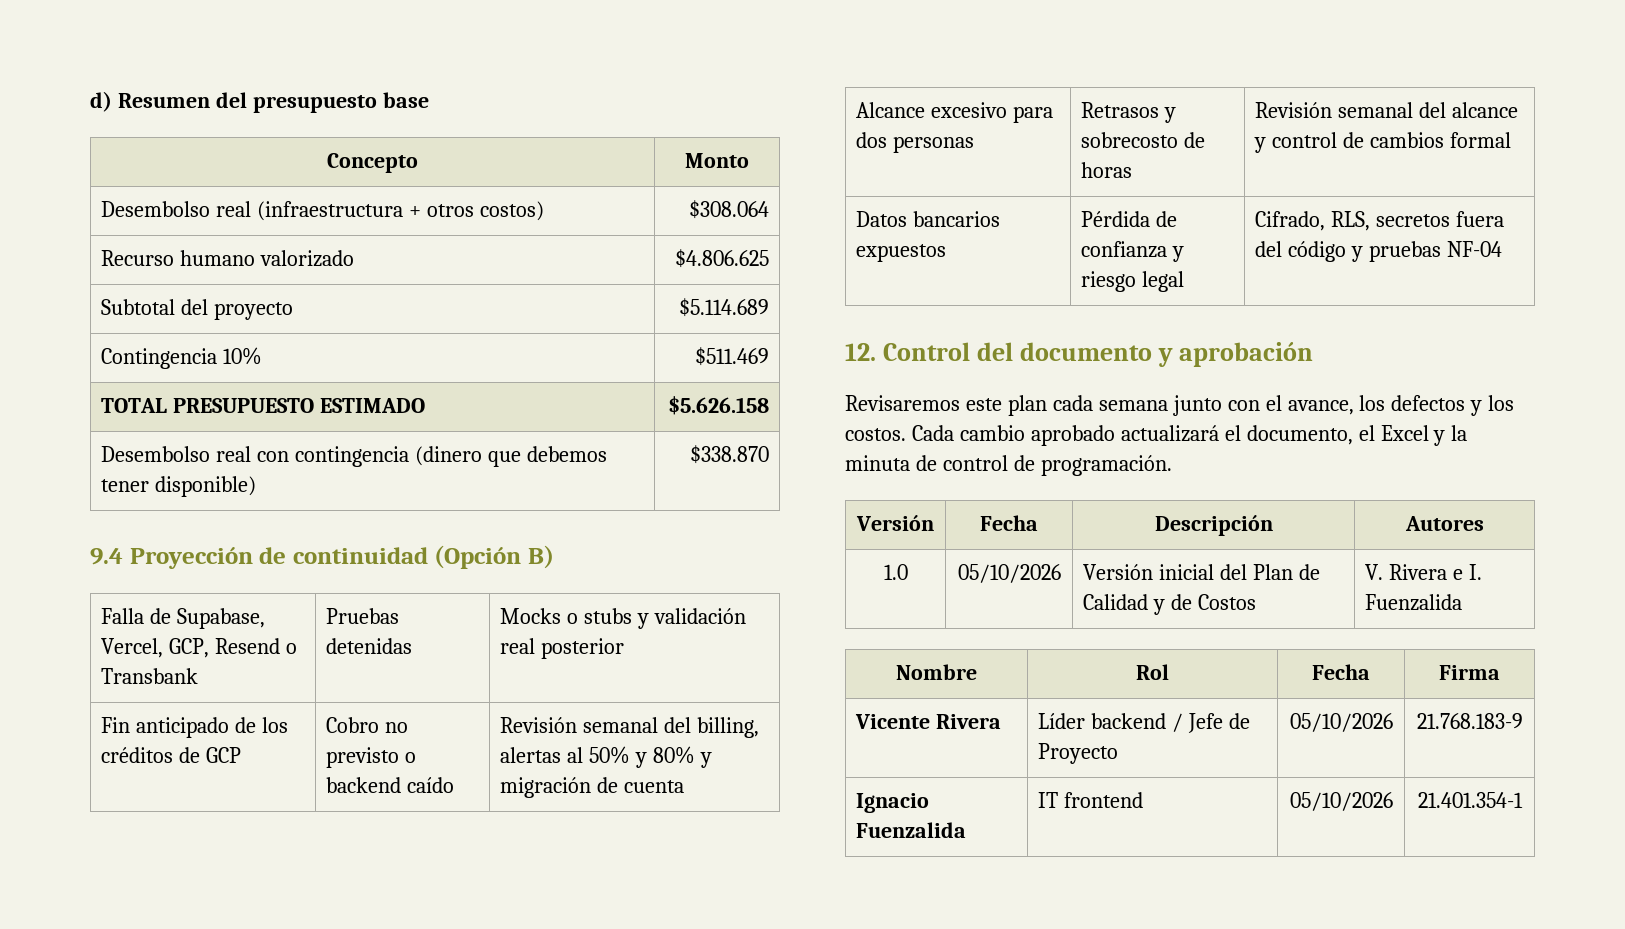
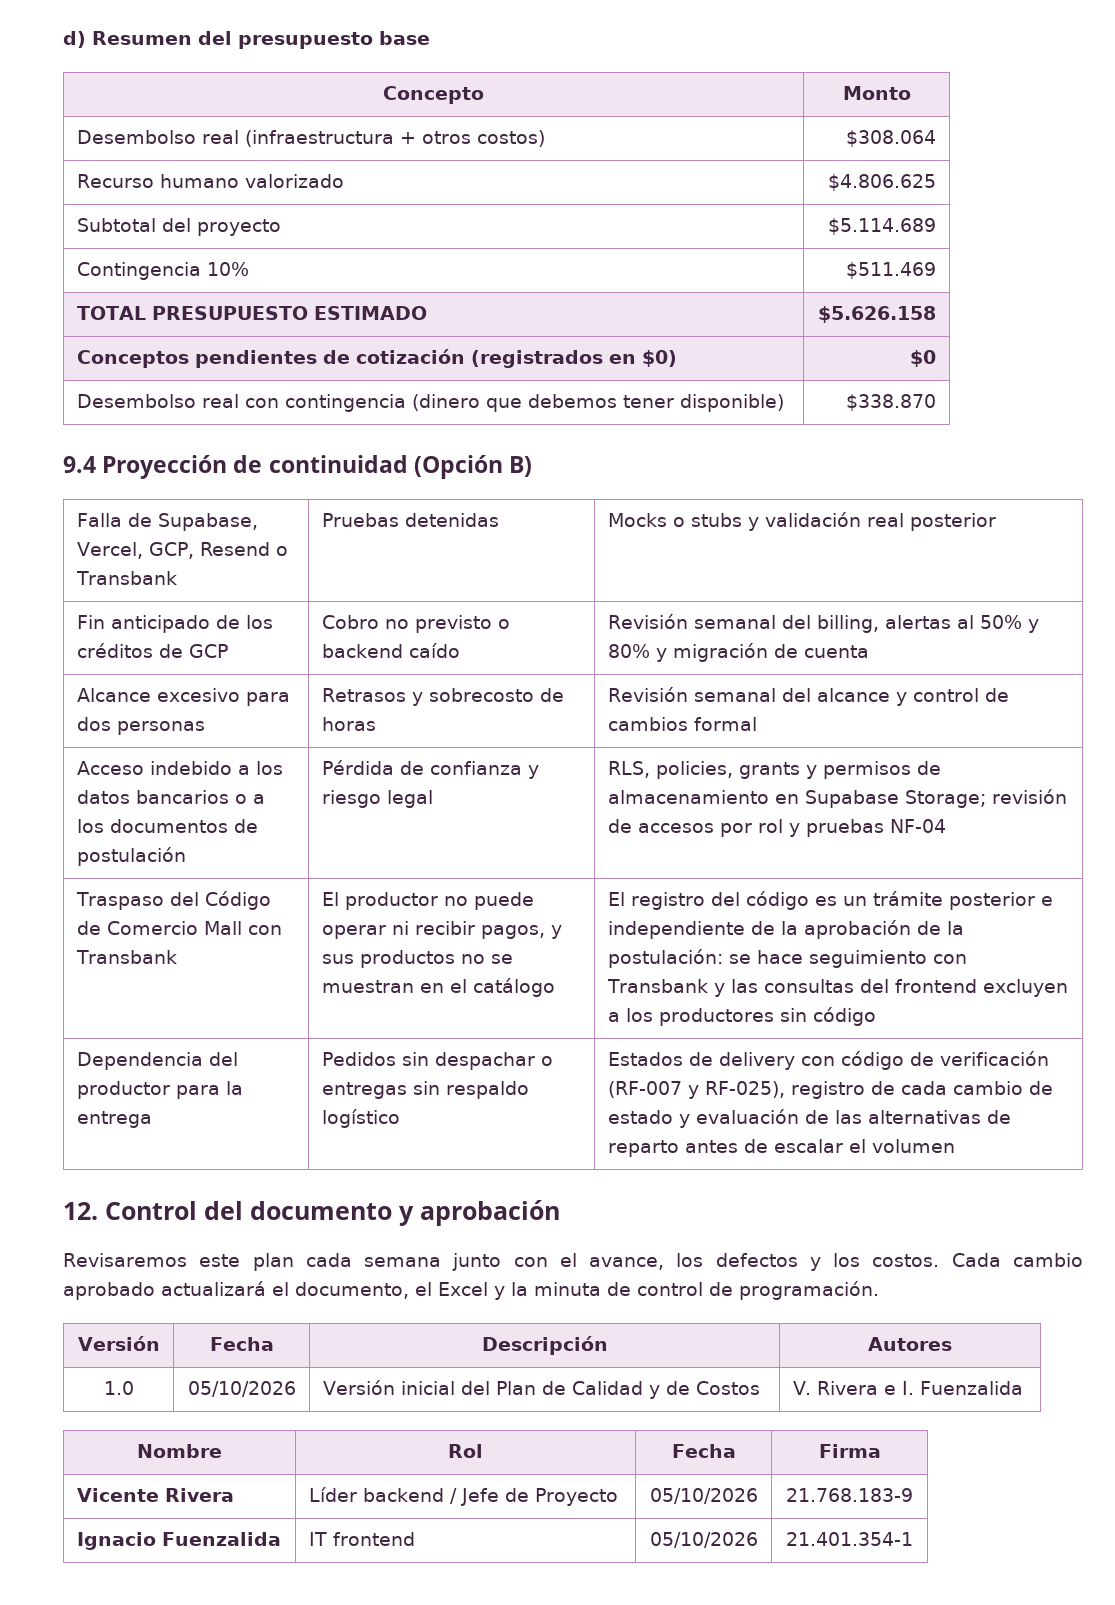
(769, 405) none -> [76,349,677,368] [910,350,937,367] // Conceptos pendientes de cotización (registrados en $0) | $0
[856,211,1001,227] [856,244,947,262] Datos bancarios expuestos -> [76,761,283,775] [76,790,265,804] [76,819,258,833] [76,847,186,866] Acceso indebido a los datos bancarios o a los documentos de postulación
[1255,211,1505,231] [1255,241,1503,262] Cifrado, RLS, secretos fuera del código y pruebas NF-04 -> [607,761,941,779] [607,789,1067,808] [607,819,946,837] [75,891,272,910] [76,921,282,935] [75,950,178,964] [321,892,534,910] [321,921,562,939] [321,950,513,968] [321,978,555,997] [607,891,1053,910] [607,920,964,939] [607,949,967,968] [606,979,1069,997] [607,1007,876,1026] [76,1052,238,1070] [76,1081,243,1099] [76,1111,152,1128] [321,1052,553,1070] [321,1081,529,1099] [321,1109,400,1128] [607,1051,1049,1070] [607,1081,1053,1099] [607,1109,1011,1128] [607,1139,955,1157] RLS, policies, grants y permisos de almacenamiento en Supabase Storage; revisión de accesos por rol y pruebas NF-04 // Traspaso del Código de Comercio Mall con Transbank | El productor no puede operar ni recibir pagos, y sus productos no se muestran en el catálogo | El registro del código es un trámite posterior e independiente de la aprobación de la postulación: se hace seguimiento con Transbank y las consultas del frontend excluyen a los productores sin código // Dependencia del productor para la entrega | Pedidos sin despachar o entregas sin respaldo logístico | Estados de delivery con código de verificación (RF-007 y RF-025), registro de cada cambio de estado y evaluación de las alternativas de reparto antes de escalar el volumen

